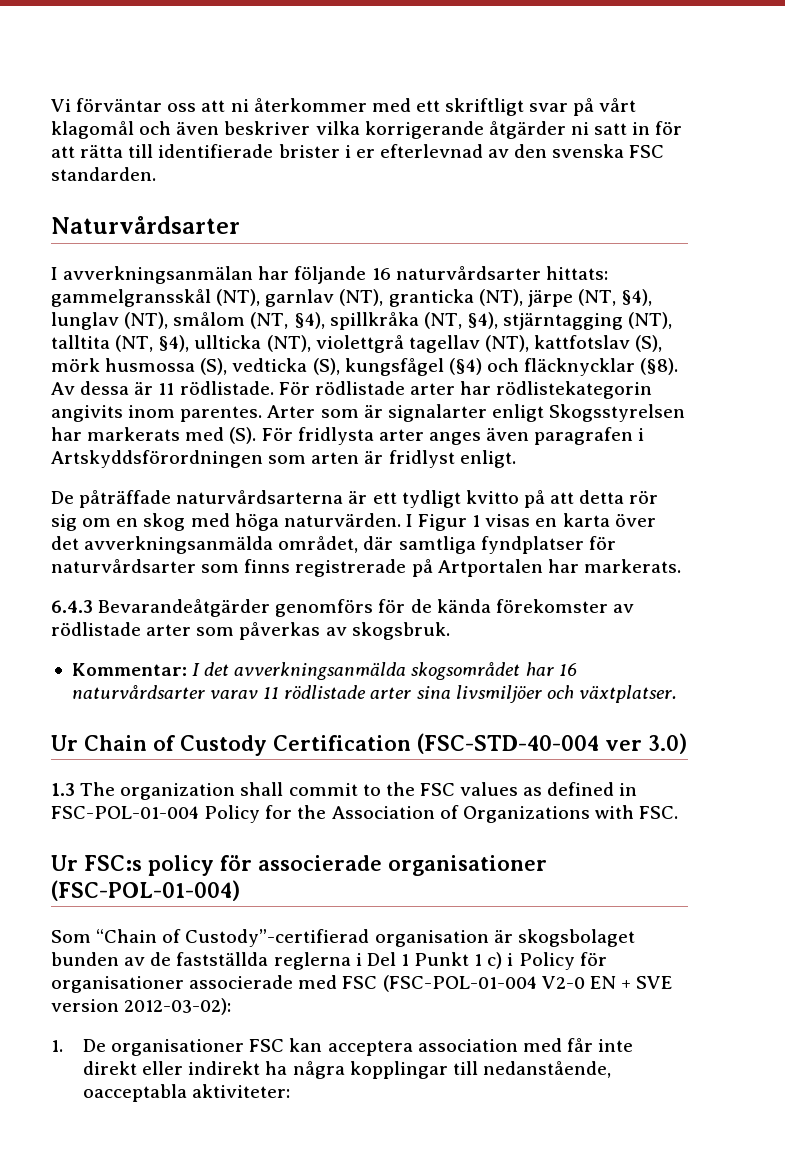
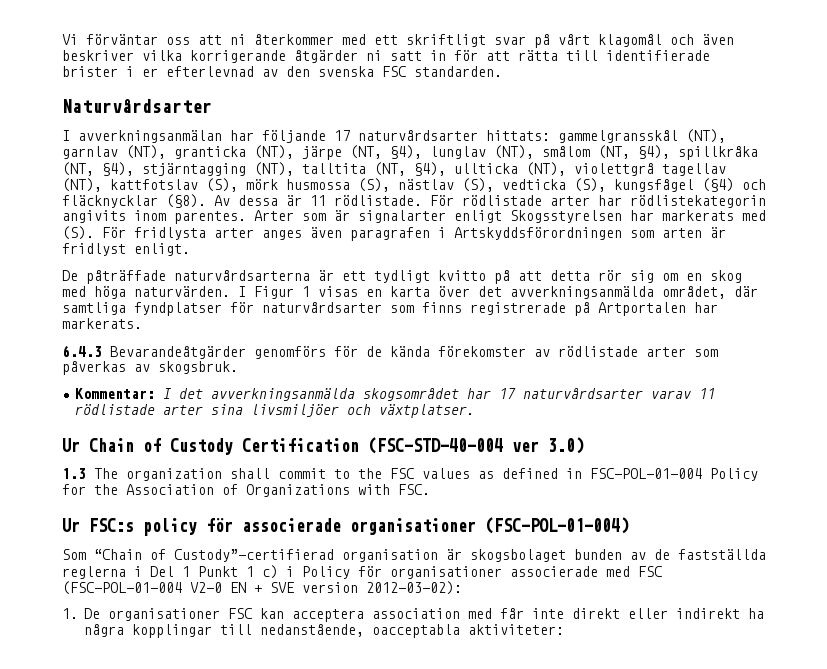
[371,268,391,280] 16 -> [334,130,350,141] 17
(228, 366) none -> [398,178,494,192] nästlav (S),
[558,663,577,676] 16 -> [499,388,517,399] 17

